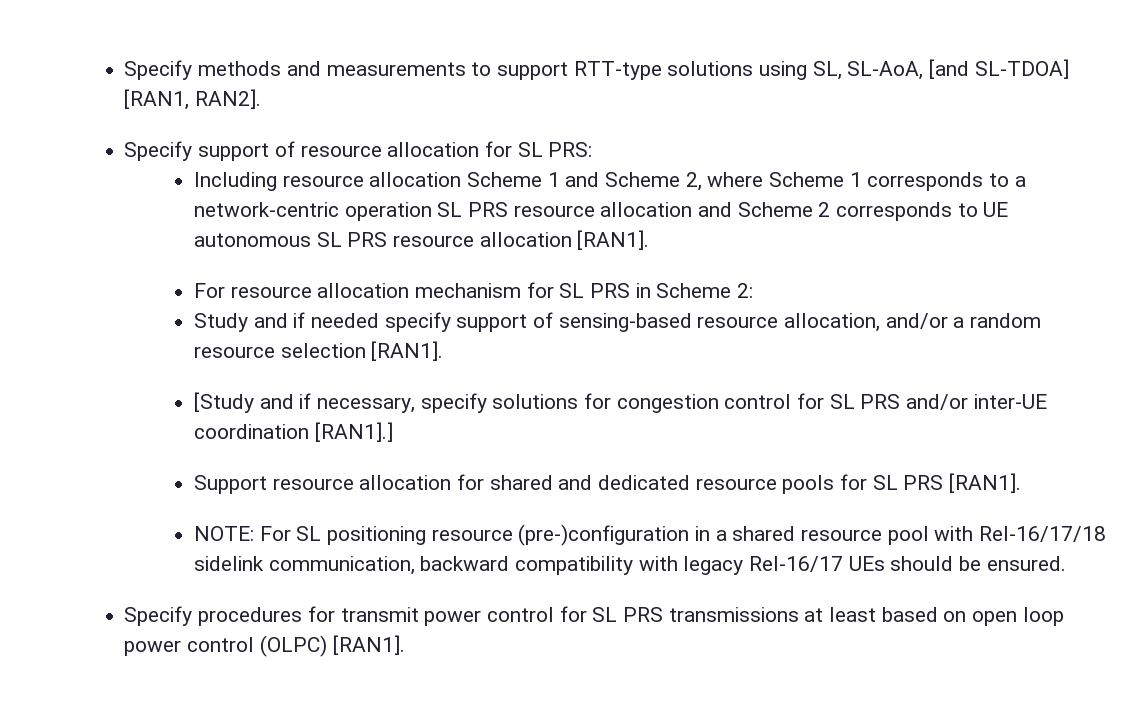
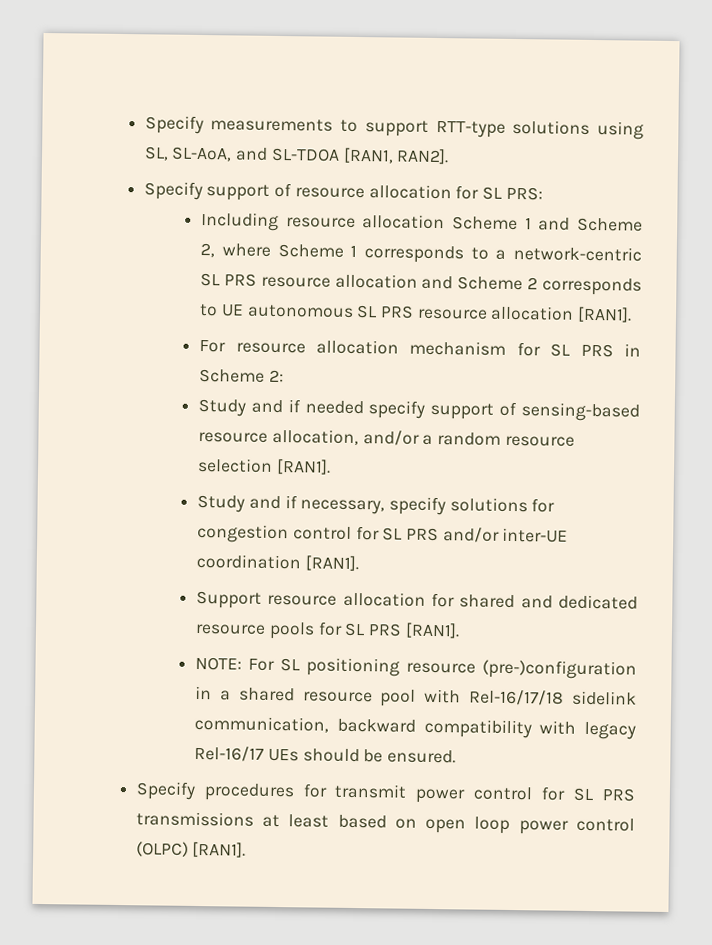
[124,60,321,80] Specify methods and -> [144,115,204,135] Specify
[928,59,1069,79] [and SL-TDOA] -> [235,147,340,162] and SL-TDOA
[344,202,432,221] operation -> (643, 253) none
[193,392,254,413] [Study -> [197,494,246,513] Study
[314,422,393,442] [RAN1].] -> [304,555,359,572] [RAN1].

